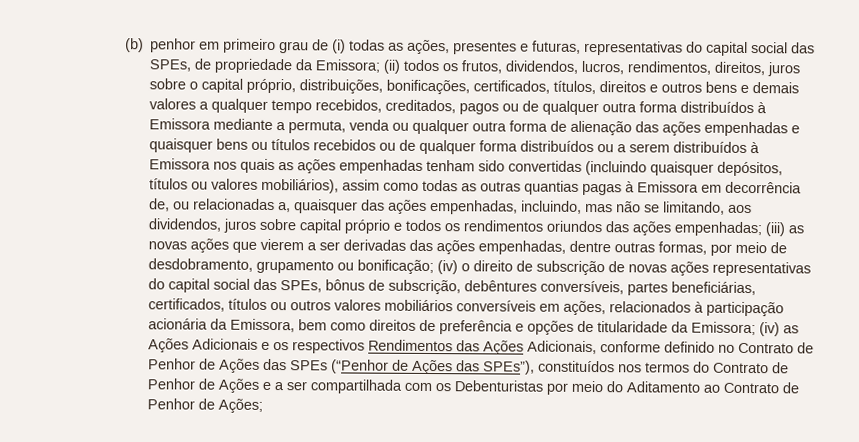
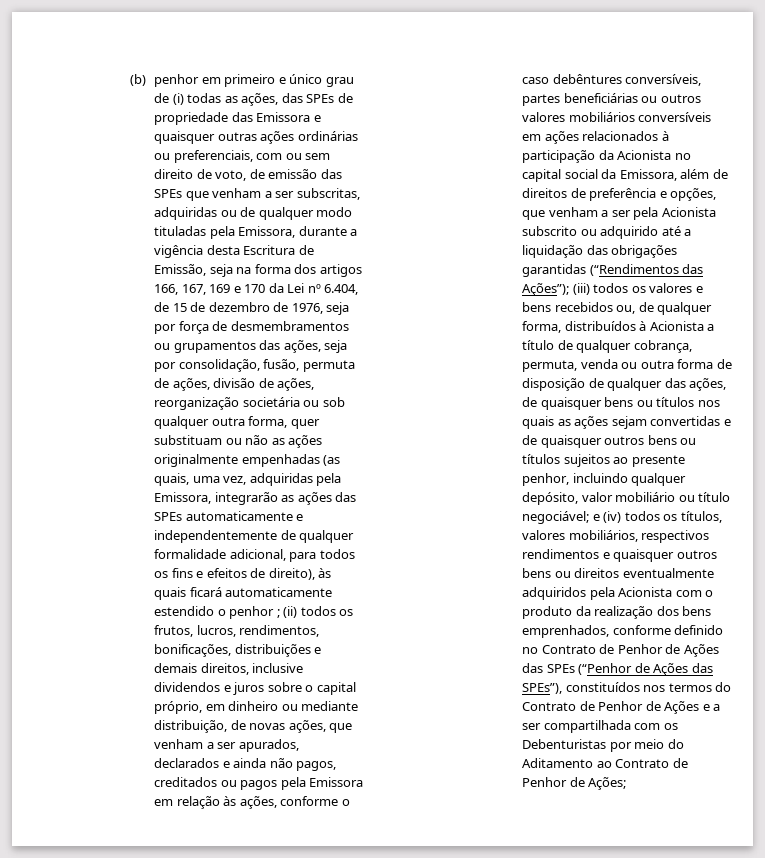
(276, 46) none -> [278,74,323,84] e único
[452,40,815,56] [148,58,381,74] presentes e futuras, representativas do capital social das SPEs, de propriedade da Emissora; -> [281,93,353,103] [154,112,321,125] [154,131,358,144] [154,150,331,163] [154,169,342,181] [154,188,360,201] [154,207,353,220] [154,226,358,239] [154,245,314,258] [154,264,362,277] [154,283,359,295] [154,302,350,315] [154,321,349,334] [154,340,348,353] [154,359,355,372] [154,378,315,391] [154,397,345,410] [154,416,320,429] [154,435,323,448] [154,454,341,467] [154,473,342,486] [154,492,357,505] [154,511,304,521] [154,530,355,543] [154,549,355,562] [154,568,332,580] [154,587,333,600] [154,606,280,619] das SPEs de propriedade das Emissora e quaisquer outras ações ordinárias ou preferenciais, com ou sem direito de voto, de emissão das SPEs que venham a ser subscritas, adquiridas ou de qualquer modo tituladas pela Emissora, durante a vigência desta Escritura de Emissão, seja na forma dos artigos 166, 167, 169 e 170 da Lei nº 6.404, de 15 de dezembro de 1976, seja por força de desmembramentos ou grupamentos das ações, seja por consolidação, fusão, permuta de ações, divisão de ações, reorganização societária ou sob qualquer outra forma, quer substituam ou não as ações originalmente empenhadas (as quais, uma vez, adquiridas pela Emissora, integrarão as ações das SPEs automaticamente e independentemente de qualquer formalidade adicional, para todos os fins e efeitos de direito), às quais ficará automaticamente estendido o penhor ;
[504,60,579,74] dividendos, -> (194, 631) none
[713,61,766,76] direitos, -> [154,644,322,657] [154,663,304,675] [154,682,231,692] bonificações, distribuições e demais direitos, inclusive dividendos e
[298,79,799,95] [148,98,767,116] [148,118,800,137] [148,138,760,155] [148,158,783,177] [148,178,802,196] [148,198,752,215] [147,218,804,237] [147,238,787,256] [147,258,811,277] [147,278,756,296] [147,298,267,312] distribuições, bonificações, certificados, títulos, direitos e outros bens e demais valores a qualquer tempo recebidos, creditados, pagos ou de qualquer outra forma distribuídos à Emissora mediante a permuta, venda ou qualquer outra forma de alienação das ações empenhadas e quaisquer bens ou títulos recebidos ou de qualquer forma distribuídos ou a serem distribuídos à Emissora nos quais as ações empenhadas tenham sido convertidas (incluindo quaisquer depósitos, títulos ou valores mobiliários), assim como todas as outras quantias pagas à Emissora em decorrência de, ou relacionadas a, quaisquer das ações empenhadas, incluindo, mas não se limitando, aos dividendos, juros sobre capital próprio e todos os rendimentos oriundos das ações empenhadas; (iii) as novas ações que vierem a ser derivadas das ações empenhadas, dentre outras formas, por meio de desdobramento, grupamento ou bonificação; (iv) o direito de subscrição de novas ações representativas do capital social das SPEs, bônus de subscrição, debêntures conversíveis, partes beneficiárias, certificados, títulos -> [205,701,359,711] [154,720,353,733] [154,739,299,752] [154,758,337,771] [154,777,364,790] [154,796,350,809] [522,74,702,86] [522,93,638,106] em dinheiro ou mediante distribuição, de novas ações, que venham a ser apurados, declarados e ainda não pagos, creditados ou pagos pela Emissora em relação às ações, conforme o caso debêntures conversíveis, partes beneficiárias
[562,300,606,316] ações, -> [544,131,579,144] ações
[147,318,799,337] [147,338,597,355] acionária da Emissora, bem como direitos de preferência e opções de titularidade da Emissora; (iv) as Ações Adicionais e os respectivos Rendimentos das Ações Adicionais, -> [598,150,691,160] [522,169,728,182] [522,188,717,201] [522,207,716,220] [522,226,692,239] [522,245,678,258] [522,264,704,277] [522,283,703,296] [522,302,713,315] [522,321,715,333] [522,340,692,353] [522,359,732,372] [522,378,727,391] [522,397,720,410] [522,416,731,429] [522,435,697,448] [522,454,685,467] [522,473,687,486] [522,492,731,505] [522,511,722,524] [522,530,710,543] [522,549,717,562] [522,568,714,578] [522,587,714,600] [522,606,712,619] [522,625,610,638] da Acionista no capital social da Emissora, além de direitos de preferência e opções, que venham a ser pela Acionista subscrito ou adquirido até a liquidação das obrigações garantidas (“Rendimentos das Ações”); (iii) todos os valores e bens recebidos ou, de qualquer forma, distribuídos à Acionista a título de qualquer cobrança, permuta, venda ou outra forma de disposição de qualquer das ações, de quaisquer bens ou títulos nos quais as ações sejam convertidas e de quaisquer outros bens ou títulos sujeitos ao presente penhor, incluindo qualquer depósito, valor mobiliário ou título negociável; e (iv) todos os títulos, valores mobiliários, respectivos rendimentos e quaisquer outros bens ou direitos eventualmente adquiridos pela Acionista com o produto da realização dos bens emprenhados,

